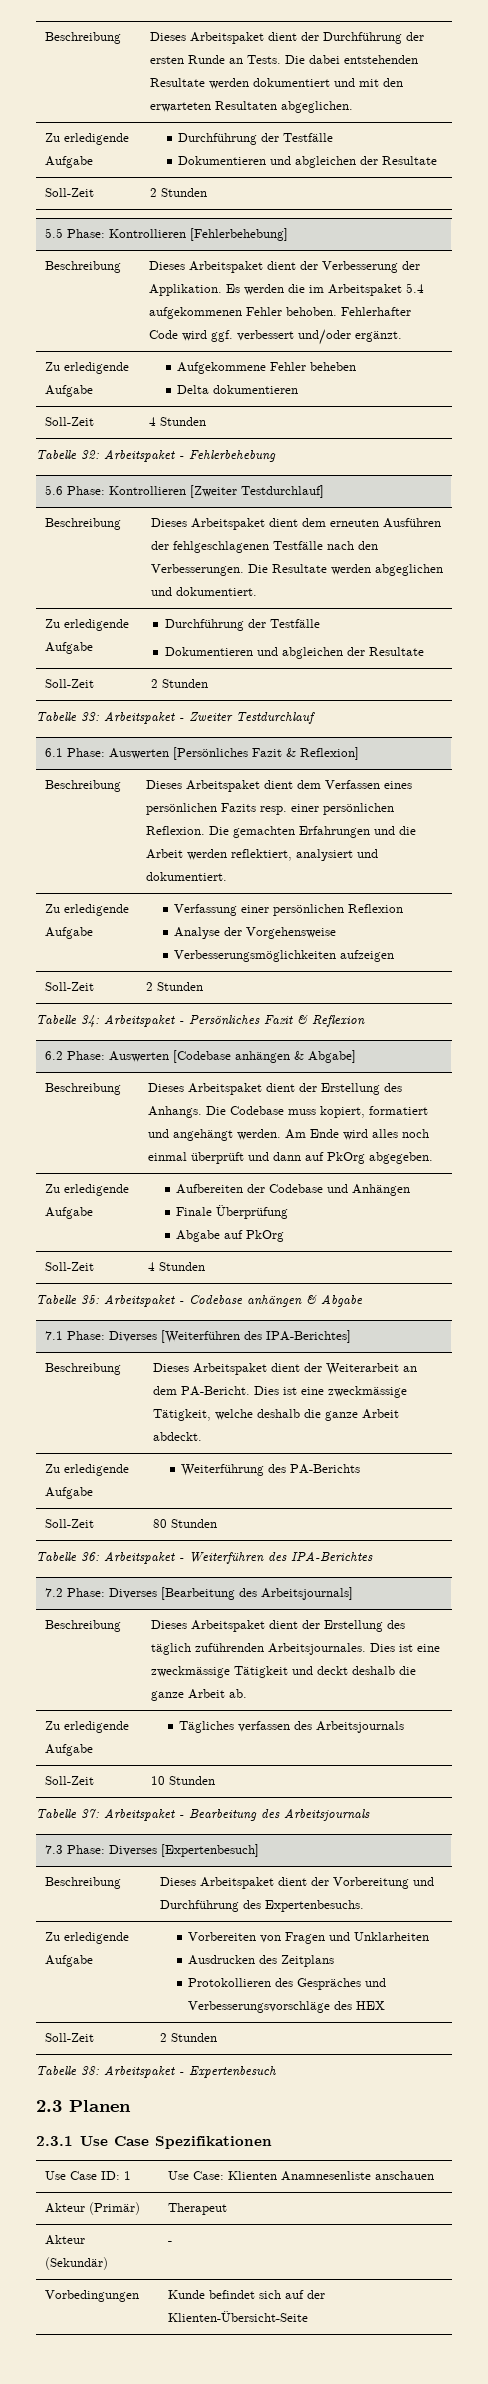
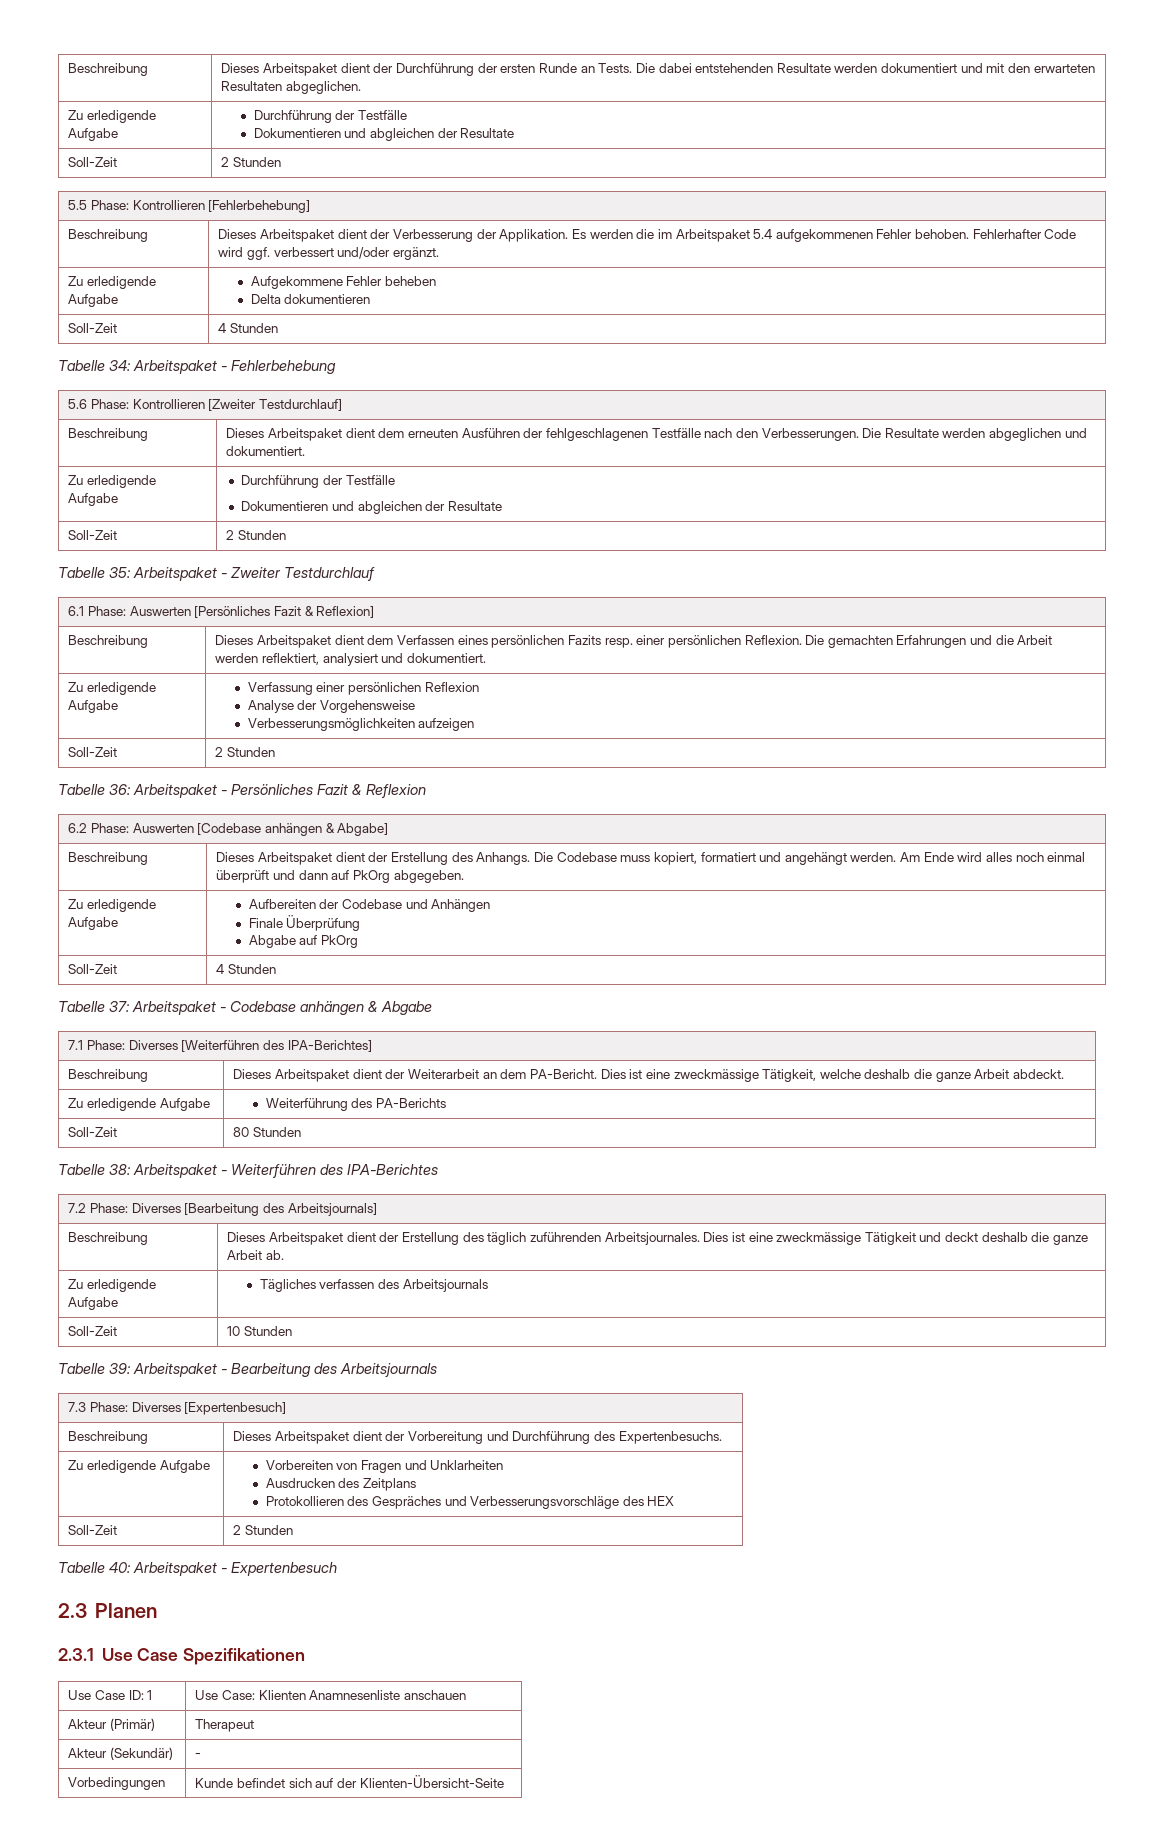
[81,450,99,459] 32: -> [109,360,132,371] 34:
[81,712,99,721] 33: -> [109,567,132,578] 35:
[81,1015,99,1027] 34: -> [109,784,132,795] 36:
[81,1295,99,1304] 35: -> [109,1001,131,1012] 37:
[81,1552,99,1561] 36: -> [109,1164,132,1175] 38:
[81,1809,99,1818] 37: -> [109,1363,132,1374] 39:
[81,2066,99,2075] 38: -> [109,1562,132,1573] 40:

